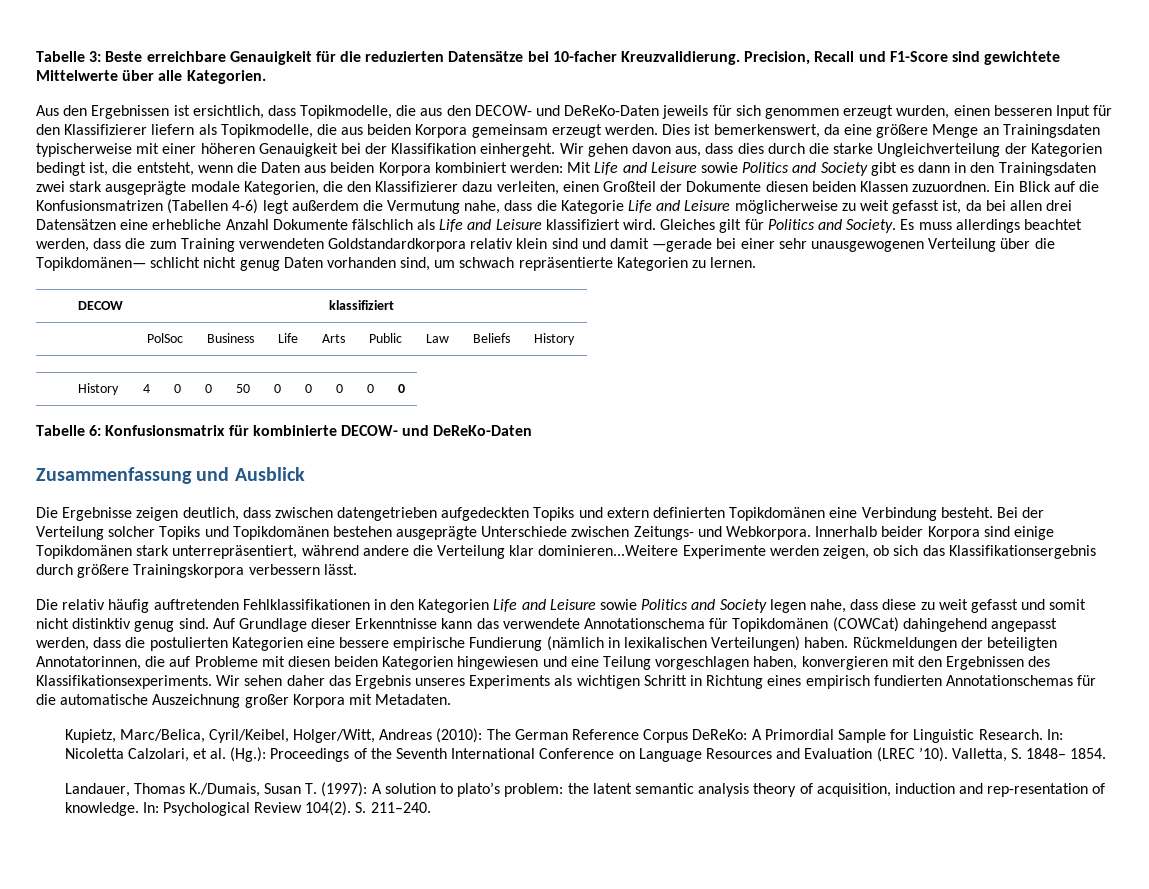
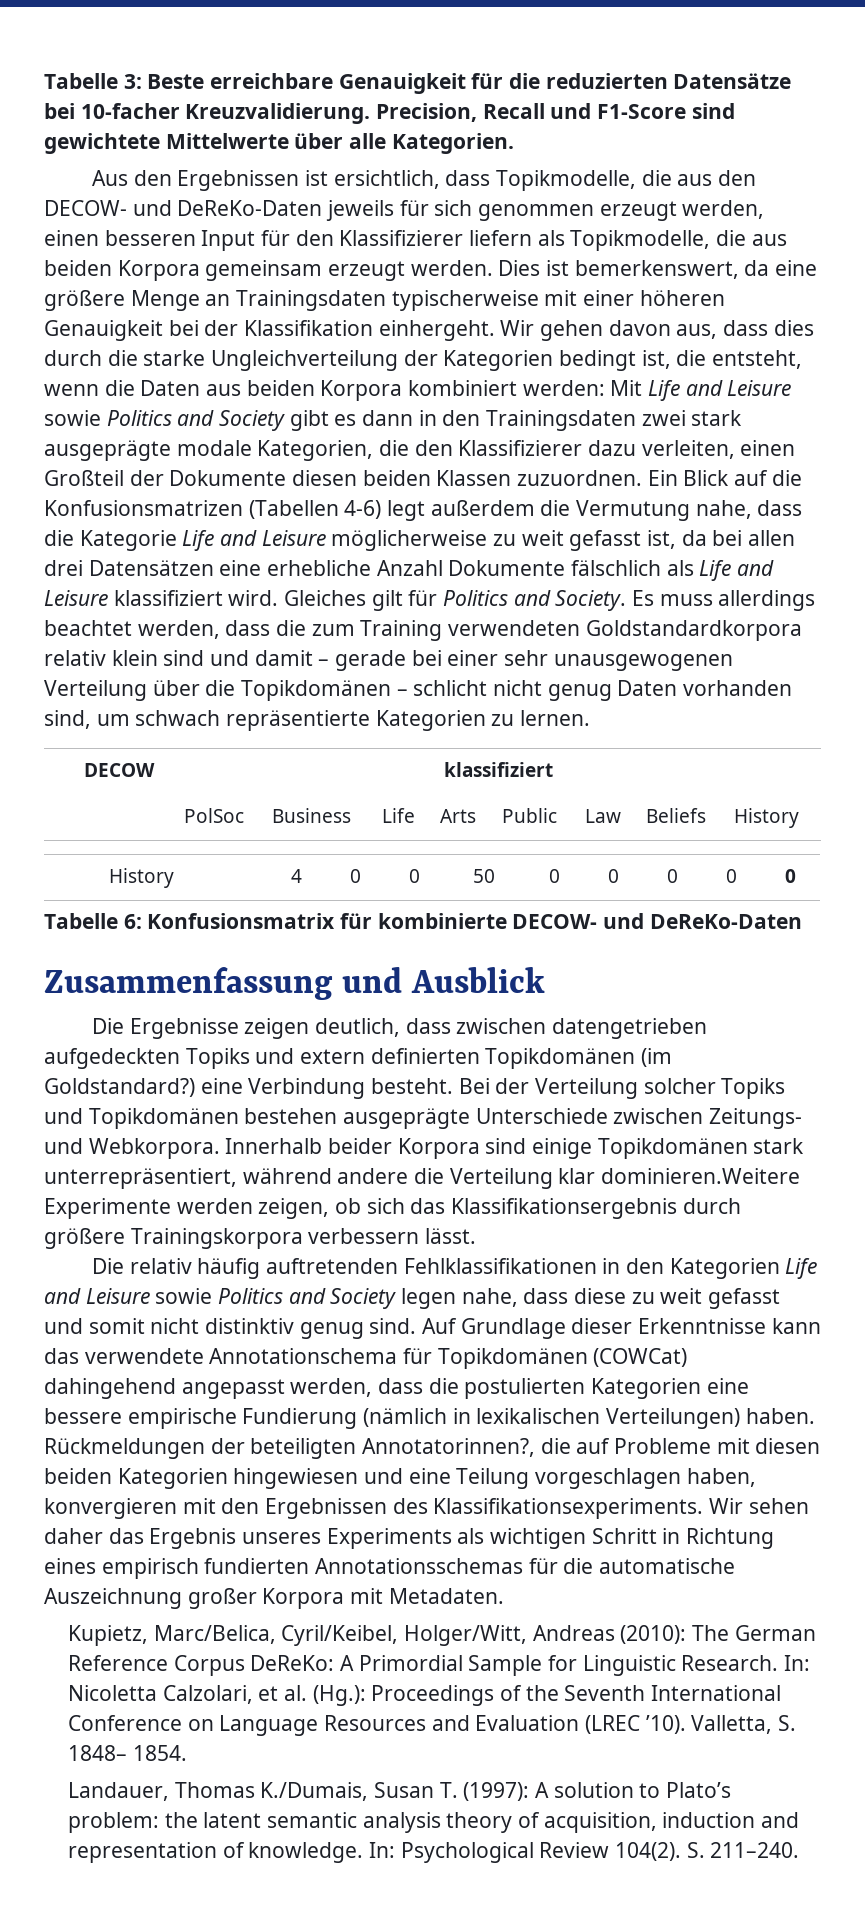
[896,105,950,119] wurden, -> [682,200,765,219] werden,
[652,238,713,252] —gerade -> [318,650,407,671] – gerade
[36,257,146,271] Topikdomänen— -> [241,680,408,701] Topikdomänen –
(826, 514) none -> [641,1048,673,1067] [44,1078,195,1097] (im Goldstandard?)
[538,545,679,556] dominieren...Weitere -> [601,1168,801,1184] dominieren.Weitere
[36,656,141,670] Annotatorinnen, -> [362,1438,536,1457] Annotatorinnen?,
[945,675,1073,686] Annotationschemas -> [315,1558,524,1574] Annotationsschemas
[457,782,501,797] plato’s -> [666,1782,732,1798] Plato’s
[987,783,1089,797] rep-resentation -> [68,1842,218,1863] representation

